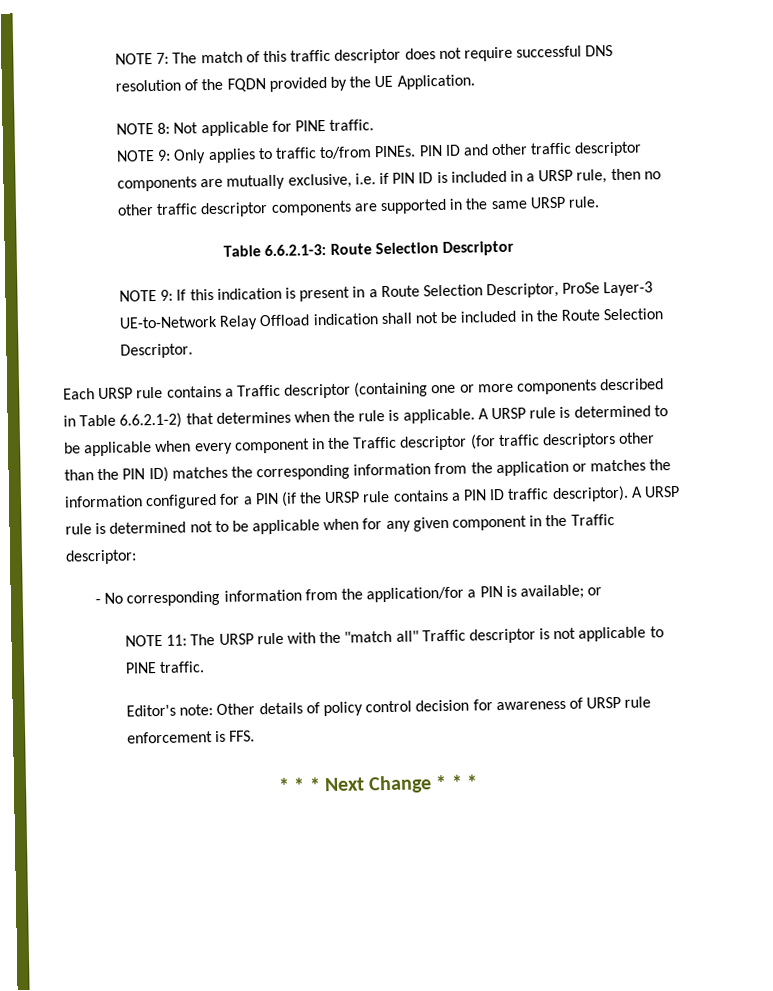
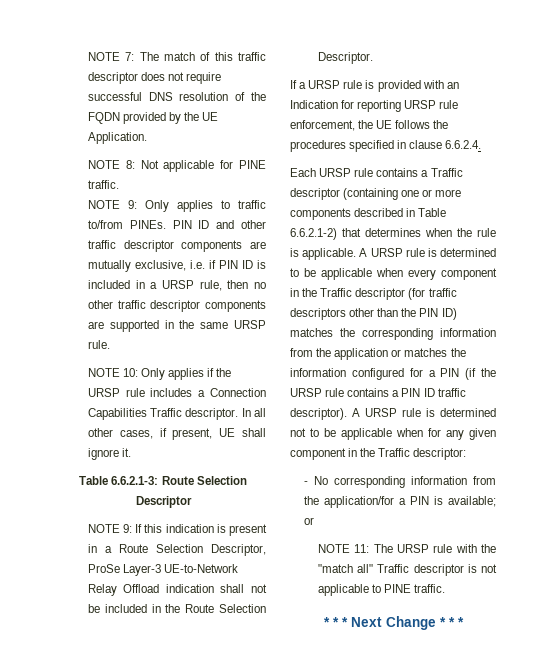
(600, 202) none -> [87,368,232,380] [87,388,266,397] [87,408,266,420] [87,428,266,440] [87,448,132,460] // NOTE 10: Only applies if the URSP rule includes a Connection Capabilities Traffic descriptor. In all other cases, if present, UE shall ignore it.
(194, 351) none -> [290,80,459,92] [290,100,459,112] [290,120,449,131] [290,140,482,152] // If a URSP rule is provided with an Indication for reporting URSP rule enforcement, the UE follows the procedures specified in clause 6.6.2.4.
[126,696,652,717] [127,730,256,744] // Editor's note: Other details of policy control decision for awareness of URSP rule enforcement is FFS. -> (446, 588) none

